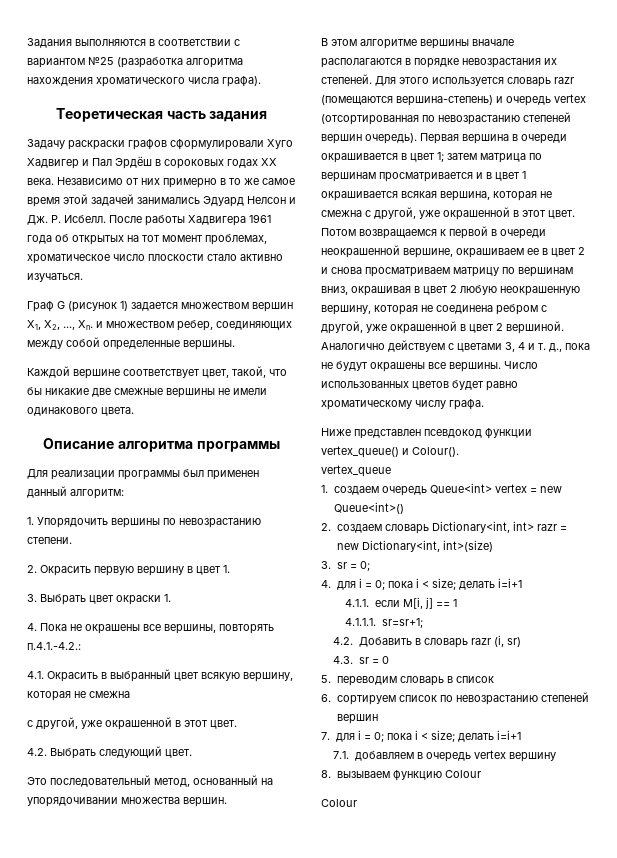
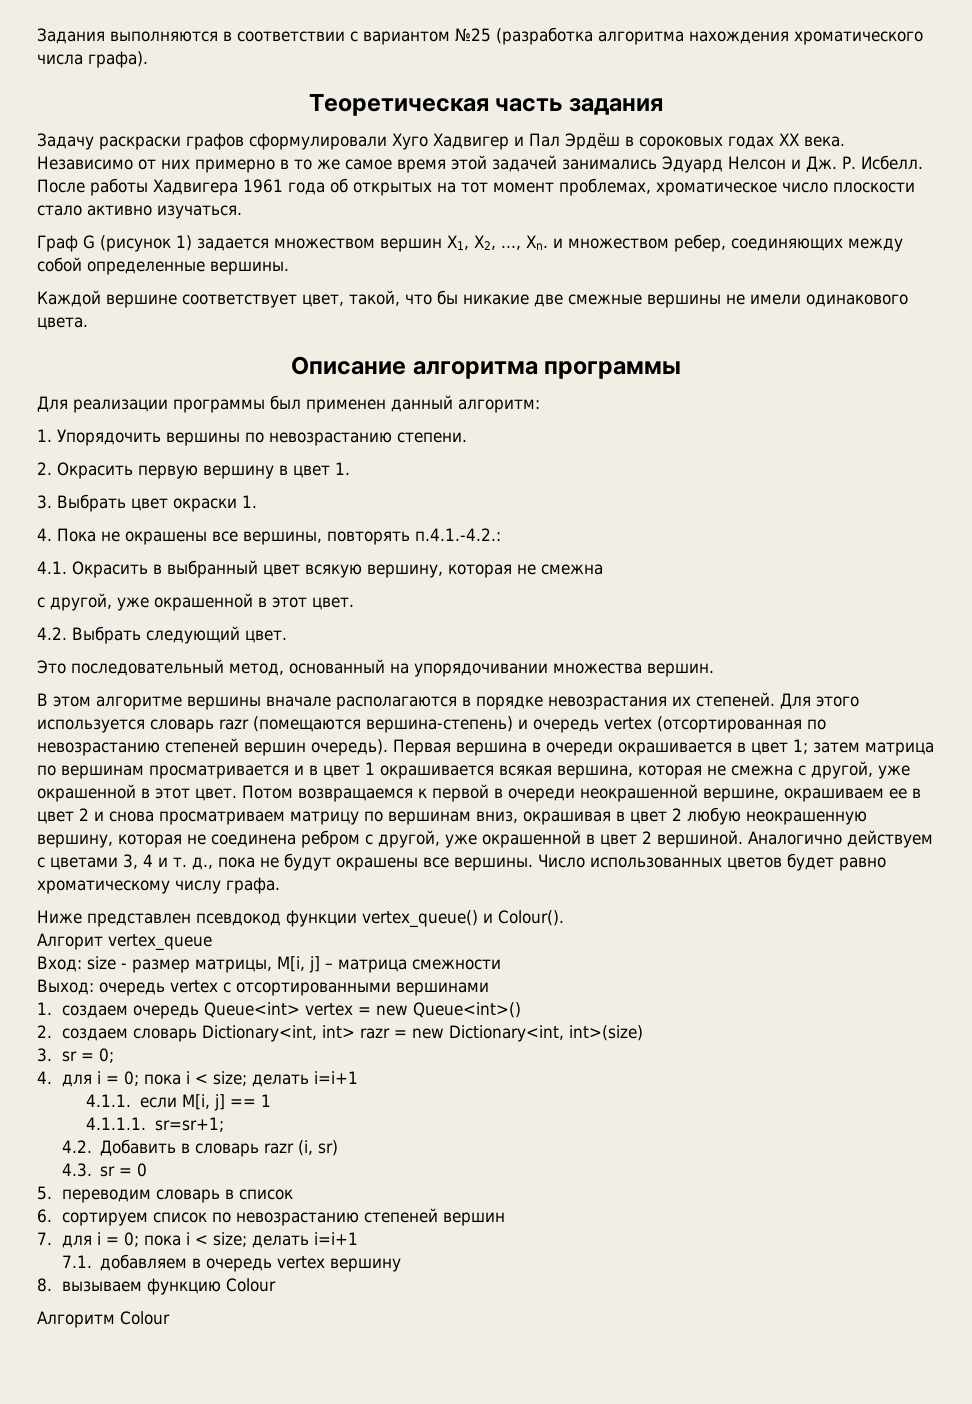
(459, 452) none -> [37,933,103,950] Алгорит
(391, 471) none -> [37,956,501,973] [37,979,489,996] // Вход: size - размер матрицы, M[i, j] – матрица смежности // Выход: очередь vertex с отсортированными вершинами
(481, 774) none -> [37,1311,115,1328] Алгоритм

